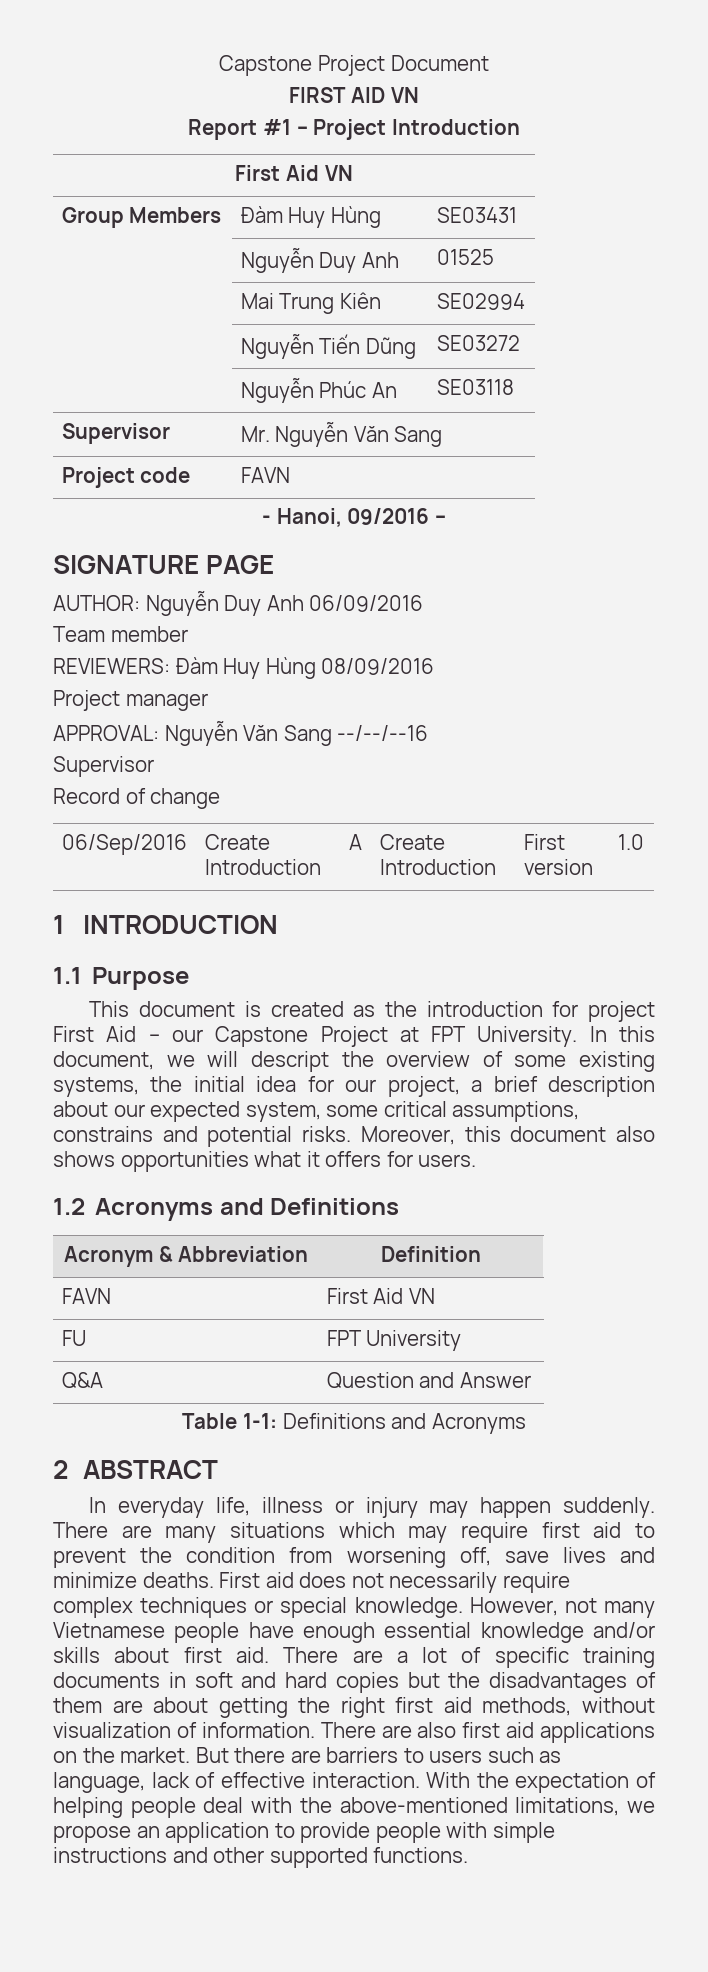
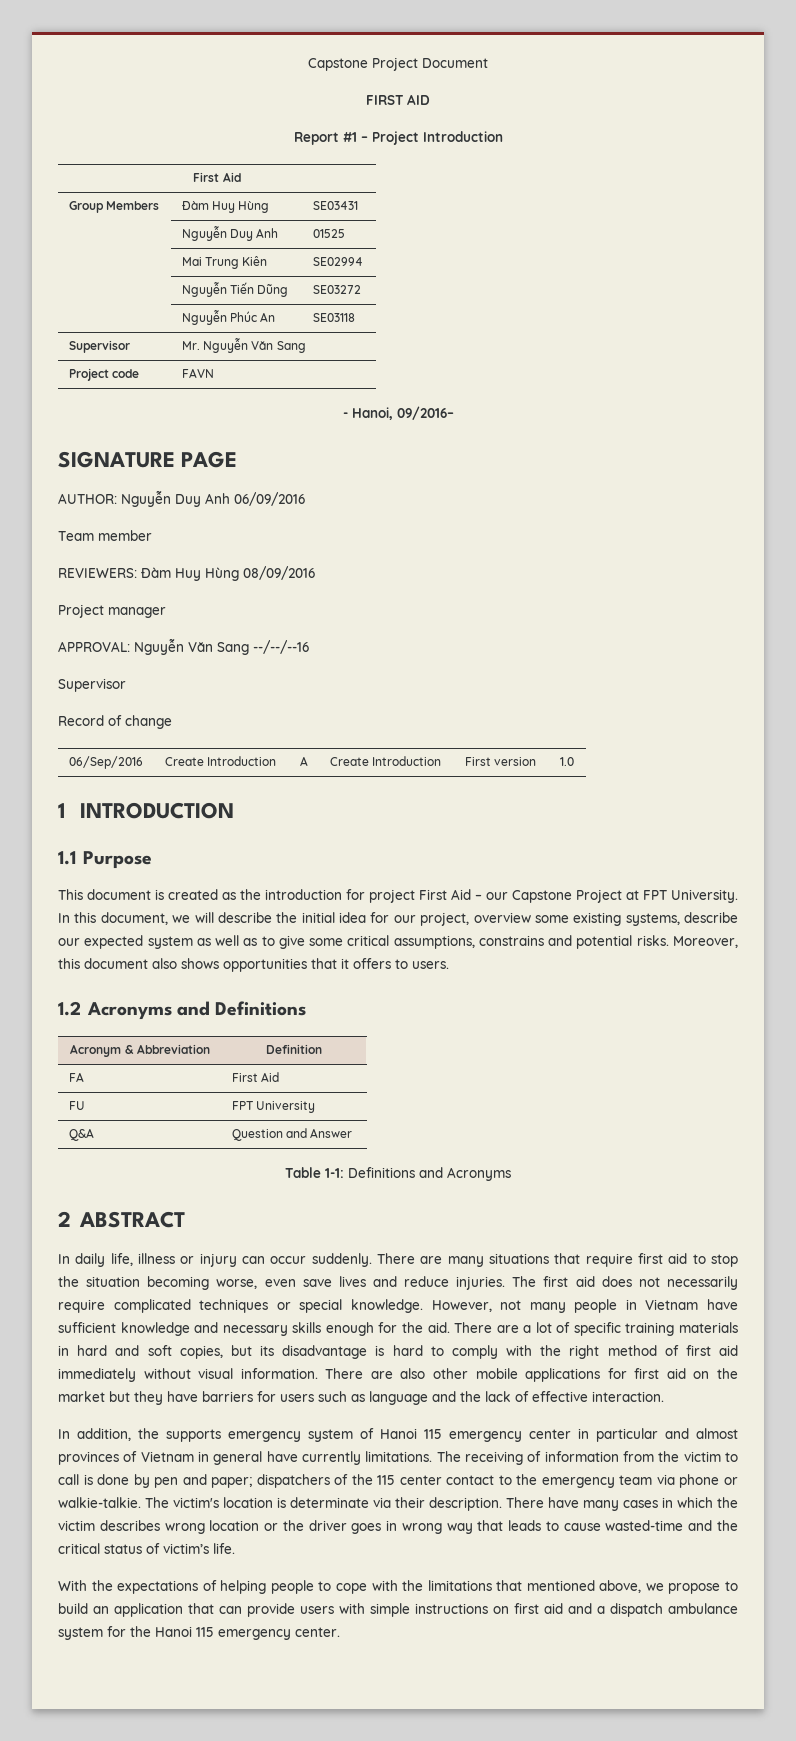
[390,87,419,103] VN -> (430, 99) none
[324,165,353,181] VN -> (241, 177) none
[347,508,446,525] 09/2016 – -> [396,406,454,420] 09/2016–
[250,1051,655,1072] [53,1077,139,1097] descript the overview of some existing systems, -> [217,912,272,923] describe
[471,1076,656,1097] [53,1101,321,1122] a brief description about our expected system, -> [473,912,738,926] [58,935,305,949] overview some existing systems, describe our expected system as well as to give
[254,1151,302,1167] what -> [311,958,337,969] that
[386,1151,413,1167] for -> [395,959,408,969] to
[61,1288,111,1304] [326,1288,435,1304] FAVN | First Aid VN -> [68,1072,84,1082] [231,1072,280,1082] FA | First Aid
[118,1497,205,1518] everyday -> [75,1253,106,1267] daily
[429,1497,552,1518] may happen -> [242,1256,307,1264] can occur
[338,1522,448,1543] which may -> [554,1253,581,1264] that
[53,1547,655,1568] [53,1572,261,1588] prevent the condition from worsening off, save lives and minimize deaths. First -> [711,1254,739,1267] [58,1276,569,1290] stop the situation becoming worse, even save lives and reduce injuries. The first
[53,1597,133,1618] complex -> [113,1299,191,1313] complicated
[53,1622,655,1643] [53,1647,222,1663] Vietnamese people have enough essential knowledge and/or skills about first -> [574,1299,739,1313] [58,1322,423,1336] people in Vietnam have sufficient knowledge and necessary skills enough for the
[53,1672,656,1693] [53,1697,655,1718] [53,1722,655,1743] documents in soft and hard copies but the disadvantages of them are about getting the right first aid methods, without visualization of information. There are also first aid applications -> [679,1322,738,1333] [58,1345,738,1359] [58,1368,686,1382] materials in hard and soft copies, but its disadvantage is hard to comply with the right method of first aid immediately without visual information. There are also other mobile applications for first aid
[120,1747,562,1763] [53,1772,420,1793] market. But there are barriers to users such as language, lack of effective interaction. -> [58,1391,664,1405] [58,1428,738,1442] [58,1451,738,1465] [58,1474,738,1488] [58,1497,738,1511] [58,1520,738,1534] [58,1543,235,1554] market but they have barriers for users such as language and the lack of effective interaction. // In addition, the supports emergency system of Hanoi 115 emergency center in particular and almost provinces of Vietnam in general have currently limitations. The receiving of information from the victim to call is done by pen and paper; dispatchers of the 115 center contact to the emergency team via phone or walkie-talkie. The victim's location is determinate via their description. There have many cases in which the victim describes wrong location or the driver goes in wrong way that leads to cause wasted-time and the critical status of victim’s life. //
[515,1772,630,1793] expectation -> [117,1580,199,1594] expectations
[203,1797,655,1816] [53,1822,555,1843] [53,1847,469,1868] deal with the above-mentioned limitations, we propose an application to provide people with simple instructions and other supported functions. -> [318,1580,738,1594] [58,1603,738,1617] [58,1626,340,1640] to cope with the limitations that mentioned above, we propose to build an application that can provide users with simple instructions on first aid and a dispatch ambulance system for the Hanoi 115 emergency center.

